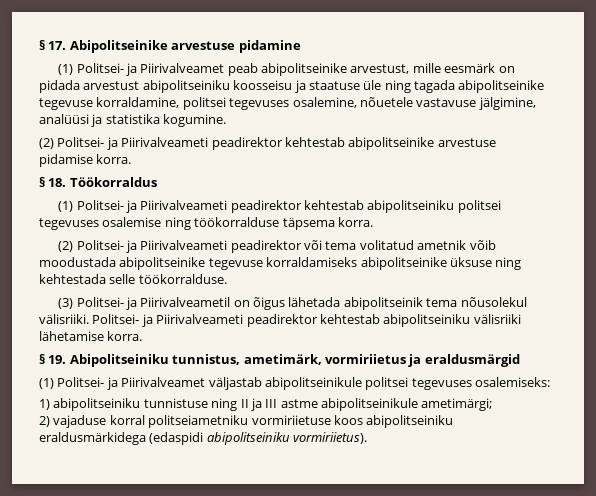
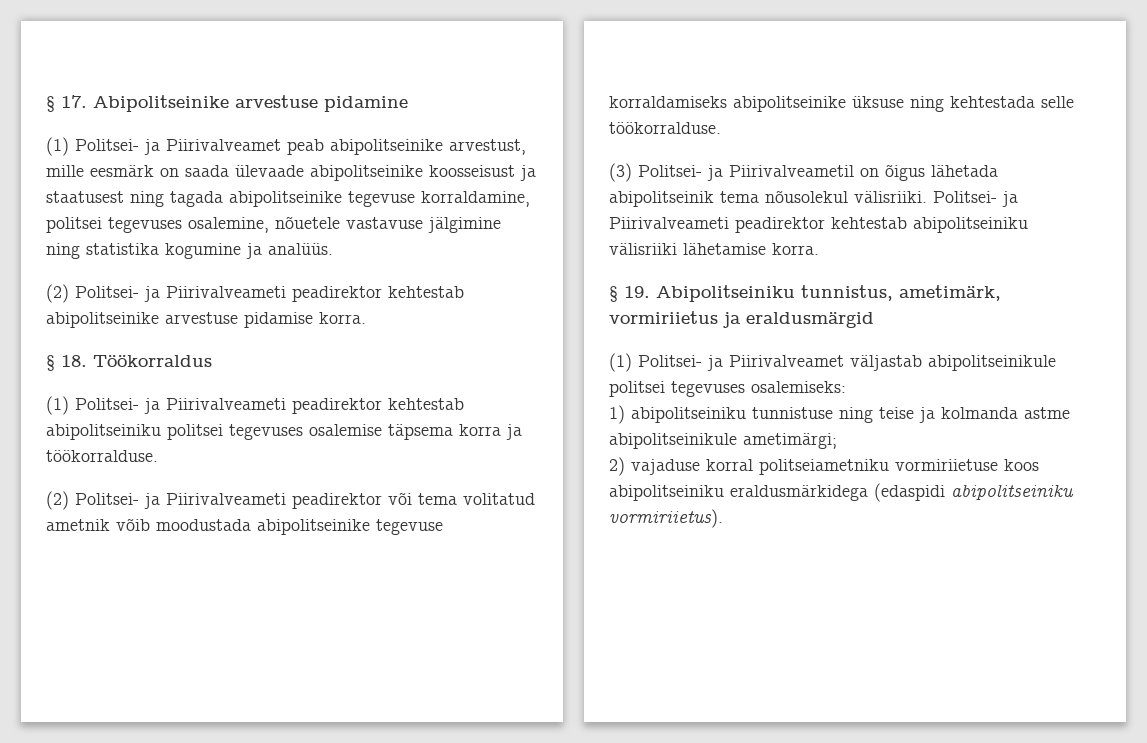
[39,80,382,93] pidada arvestust abipolitseiniku koosseisu ja staatuse üle -> [185,165,536,181] [46,191,124,203] saada ülevaade abipolitseinike koosseisust ja staatusest
[478,97,536,110] [39,114,227,127] jälgimine, analüüsi ja statistika kogumine. -> [428,217,501,233] [46,243,333,259] jälgimine ning statistika kogumine ja analüüs.
[164,217,373,230] ning töökorralduse täpsema korra. -> [388,424,522,440] [46,450,158,462] täpsema korra ja töökorralduse.
[240,398,278,411] II ja III -> [879,407,1018,423] teise ja kolmanda

